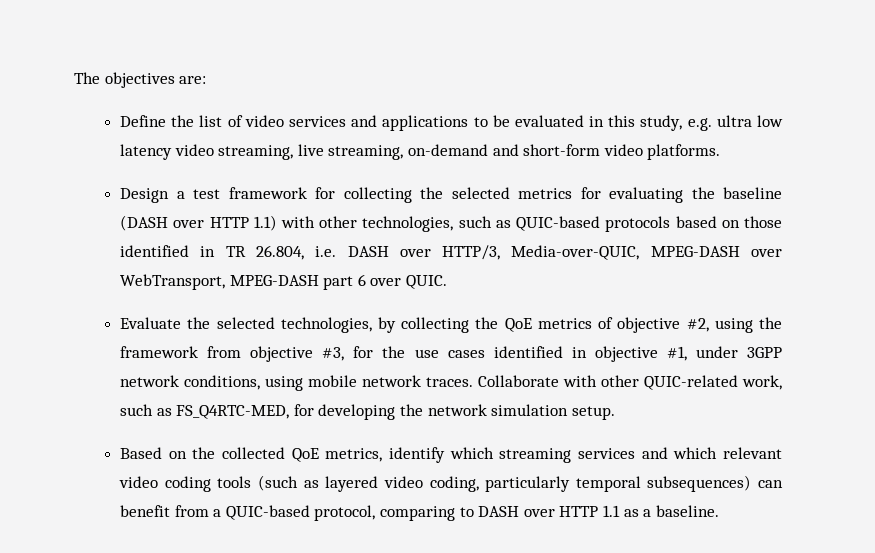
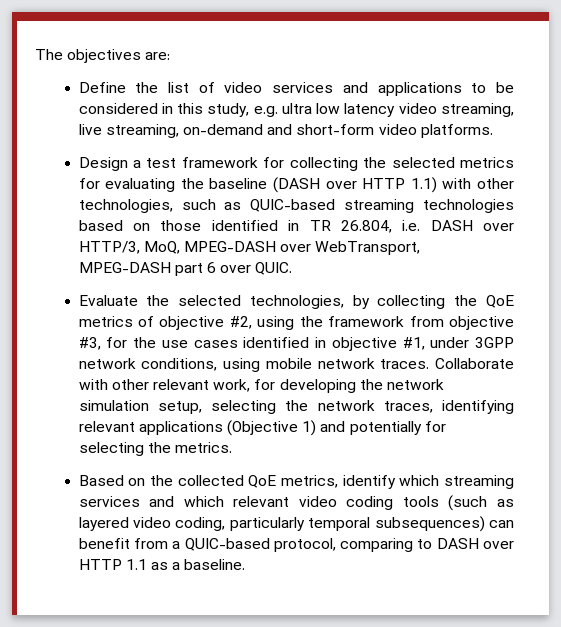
[514,115,584,127] evaluated -> [78,103,158,114] considered
[605,216,671,232] protocols -> [344,199,514,213] streaming technologies
[511,245,640,260] Media-over-QUIC, -> [143,241,180,254] MoQ,
[644,375,782,390] [120,404,290,419] QUIC-related work, such as FS_Q4RTC-MED, -> [152,379,251,392] relevant work,
[571,406,615,420] setup. -> [157,400,514,414] [78,420,446,436] [78,442,232,456] setup, selecting the network traces, identifying relevant applications (Objective 1) and potentially for selecting the metrics.

